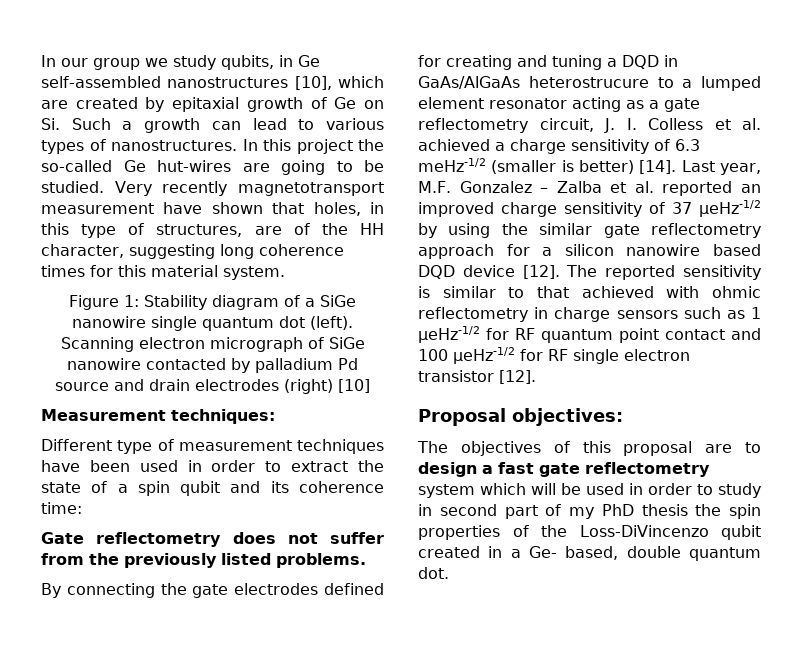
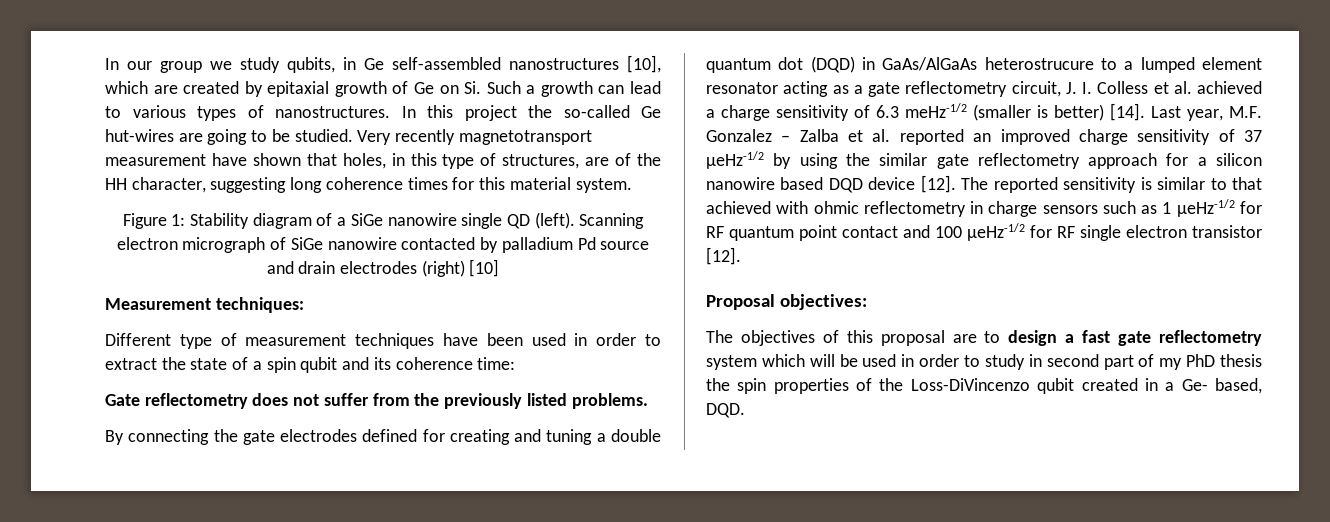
[202,316,305,331] quantum dot -> [507,214,531,229] QD
[622,55,659,69] DQD -> [610,429,661,442] [706,56,855,73] double quantum dot (DQD)
[626,546,761,561] [418,567,449,579] double quantum dot. -> [706,403,745,418] DQD.

